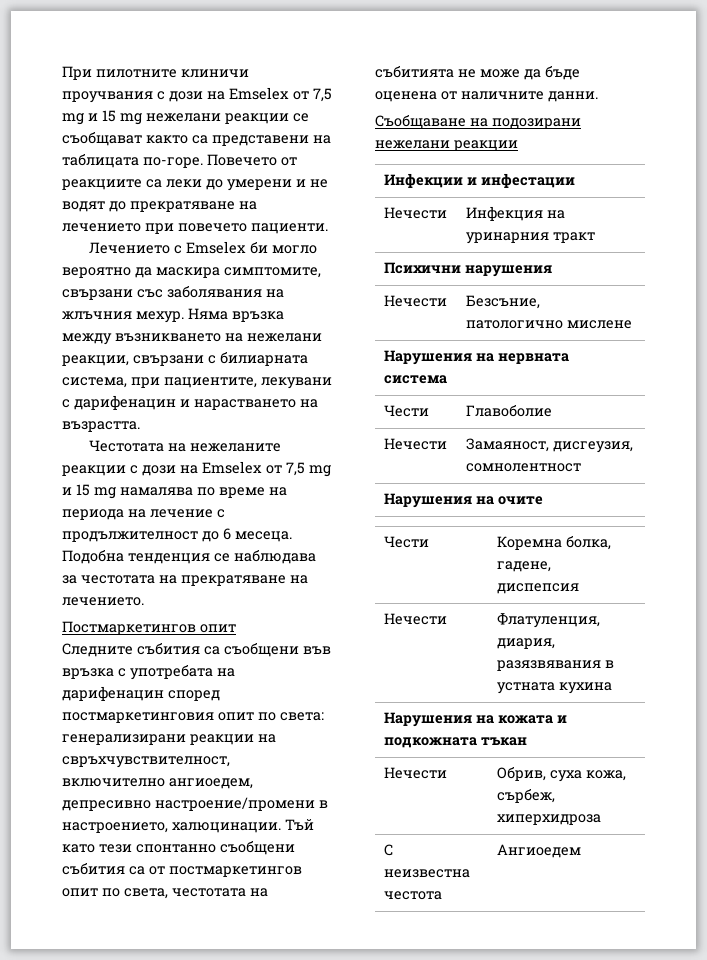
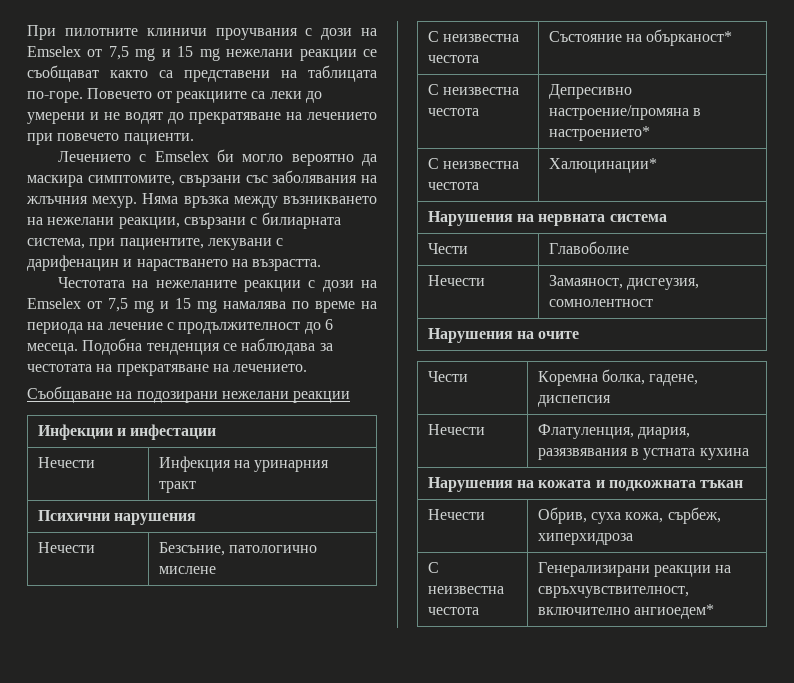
[62,621,236,635] [62,643,331,657] [62,665,235,680] [62,686,220,701] [62,712,324,723] [62,734,276,745] [62,756,230,768] [62,778,253,789] [62,797,328,811] [62,819,314,833] [62,841,295,855] [62,863,302,877] [62,888,268,899] [375,66,580,80] [375,91,598,102] // Постмаркетингов опит // Следните събития са съобщени във връзка с употребата на дарифенацин според постмаркетинговия опит по света: генерализирани реакции на свръхчувствителност, включително ангиоедем, депресивно настроение/промени в настроението, халюцинации. Тъй като тези спонтанно съобщени събития са от постмаркетингов опит по света, честотата на събитията не може да бъде оценена от наличните данни. -> (308, 368) none
(633, 324) none -> [427,31,519,42] [427,55,479,63] [548,29,733,46] [427,84,519,95] [427,108,479,116] [548,84,632,99] [548,105,701,120] [548,126,650,141] [427,158,519,169] [427,182,479,190] [548,158,657,173] // С неизвестна честота | Състояние на обърканост* // С неизвестна честота | Депресивно настроение/промяна в настроението* // С неизвестна честота | Халюцинации*
[497,844,582,858] Ангиоедем -> [537,562,732,577] [537,586,689,598] [537,604,714,619] Генерализирани реакции на свръхчувствителност, включително ангиоедем*

